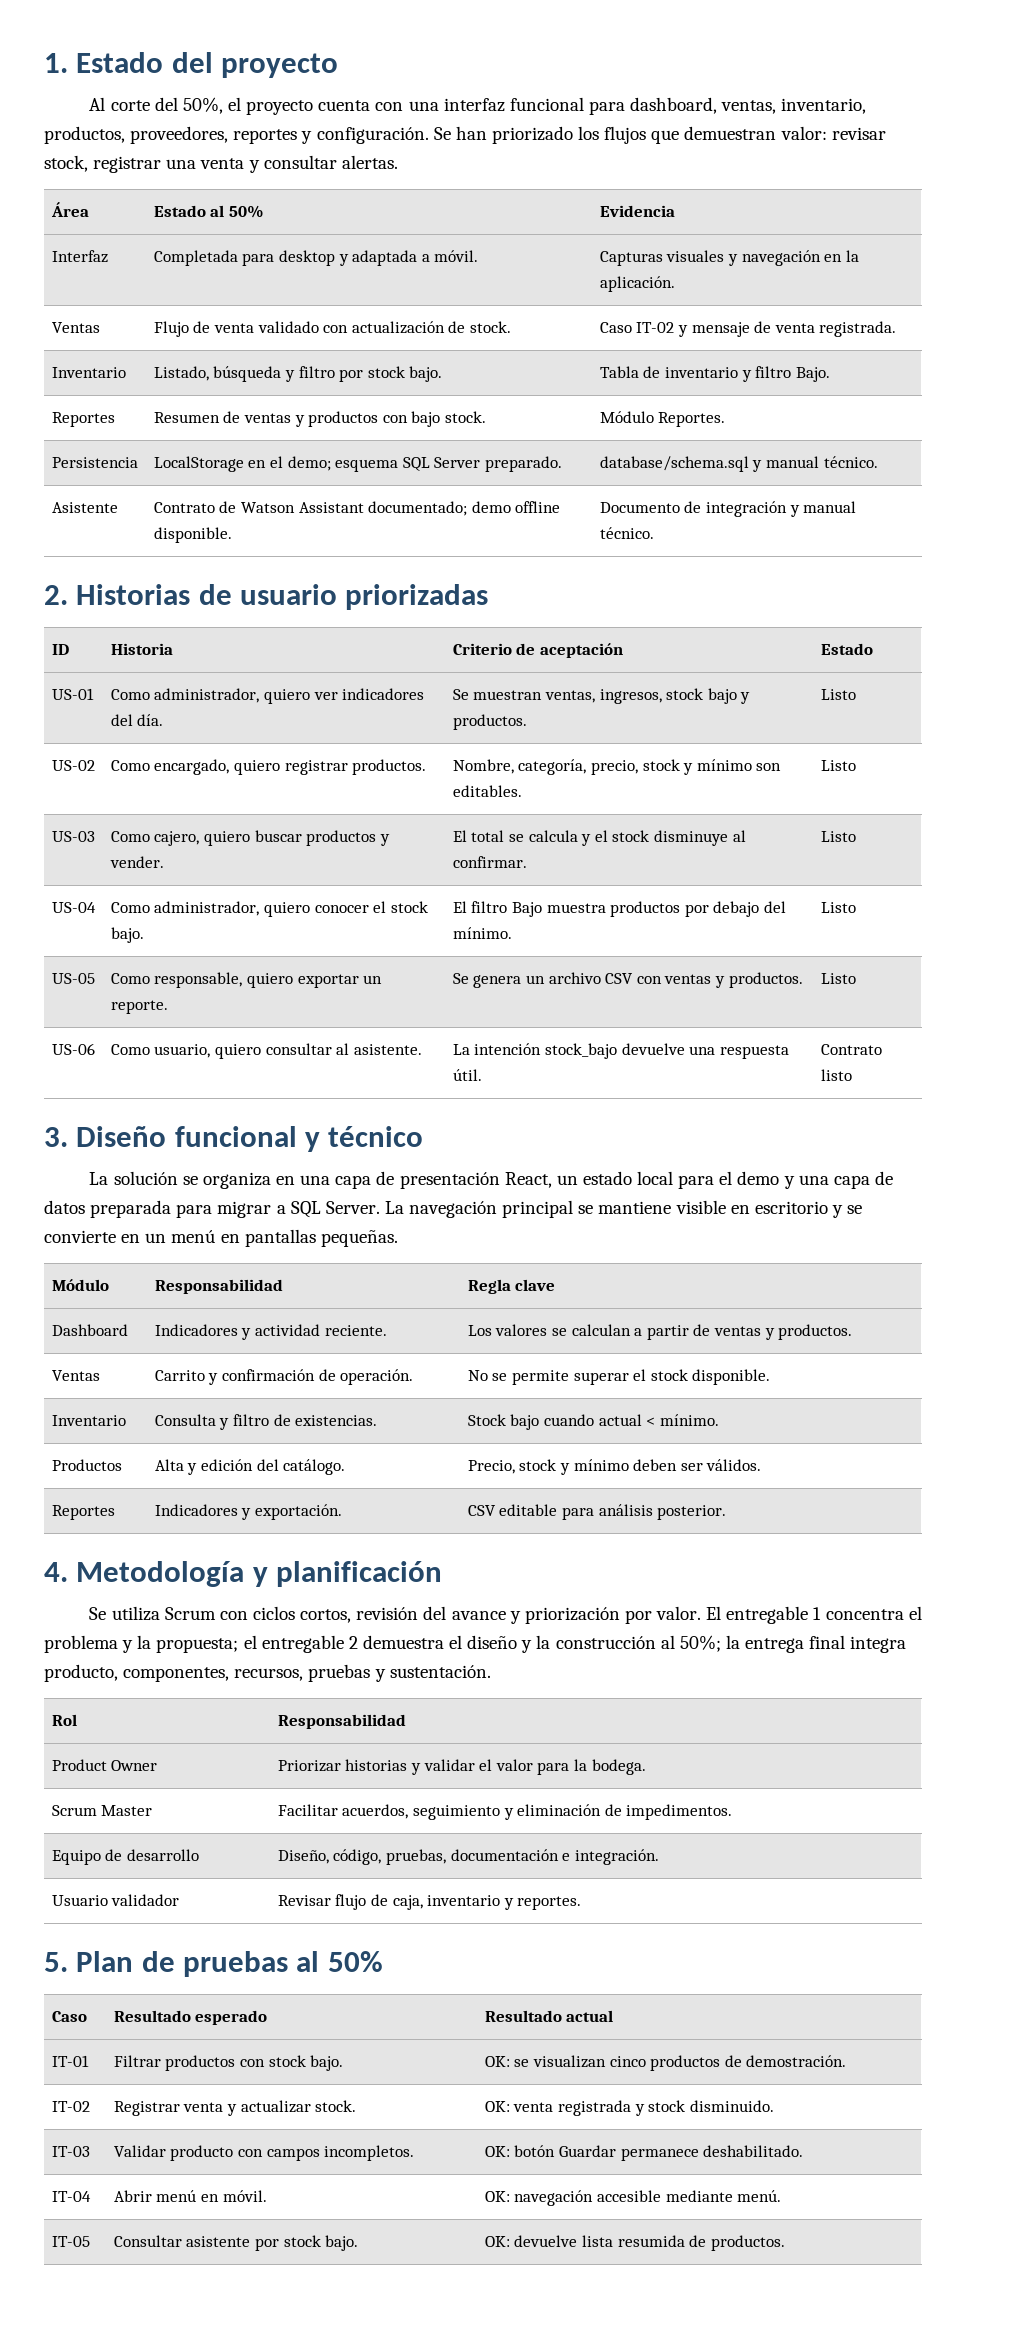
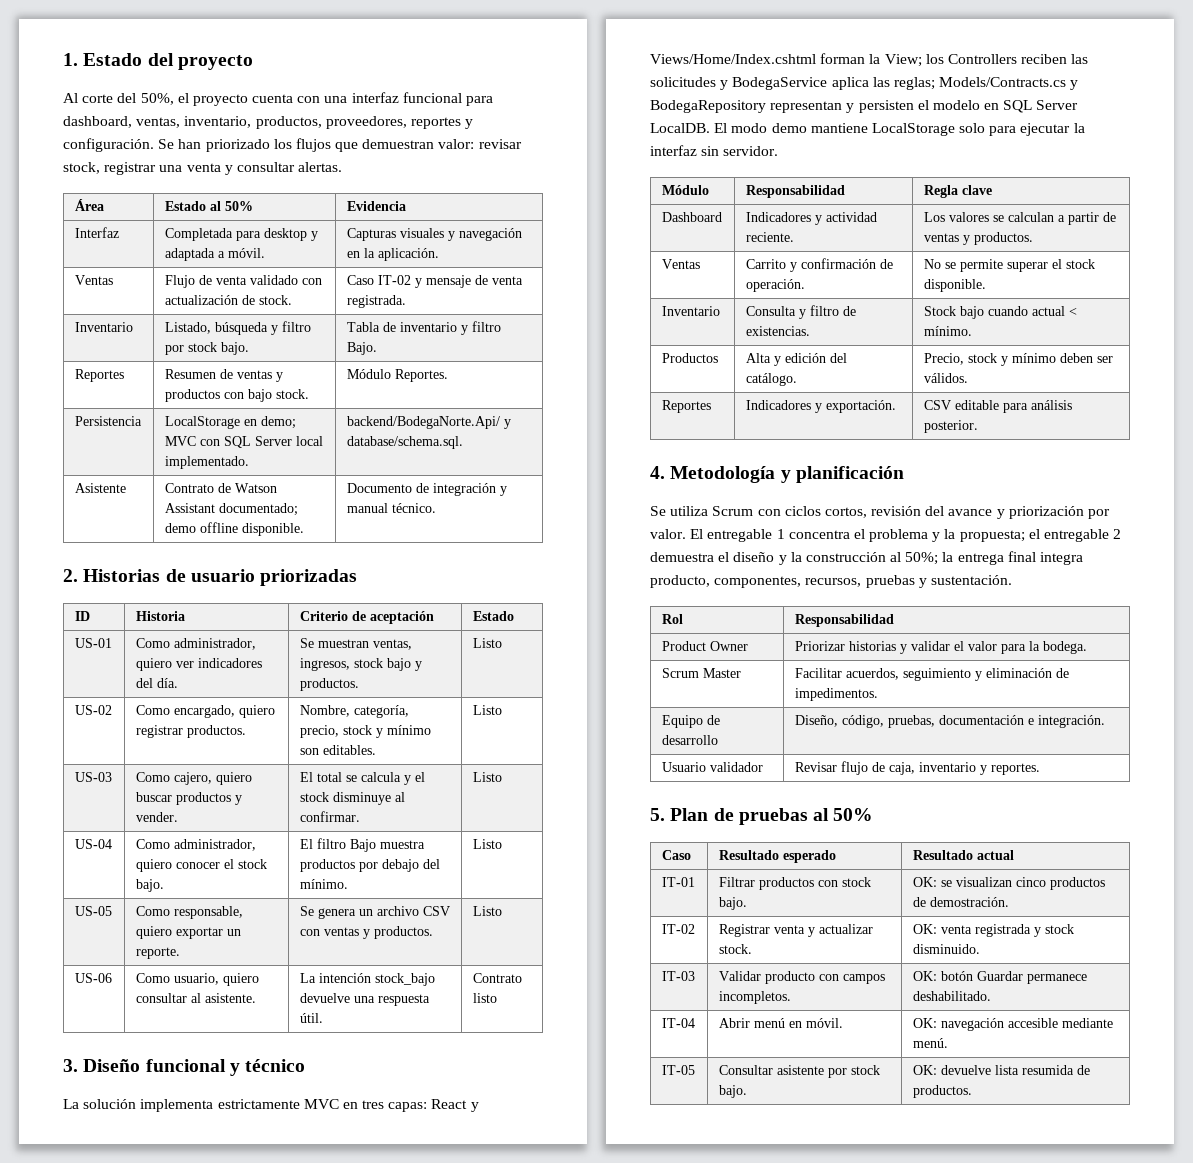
[270,456,562,472] [599,456,878,472] el demo; esquema SQL Server preparado. | database/schema.sql y manual técnico. -> [260,416,296,429] [164,436,323,448] [164,456,249,469] [346,416,511,429] [346,436,463,449] demo; MVC con SQL Server local implementado. | backend/BodegaNorte.Api/ y database/schema.sql.
[182,1171,893,1189] [44,1200,863,1218] [44,1229,398,1247] se organiza en una capa de presentación React, un estado local para el demo y una capa de datos preparada para migrar a SQL Server. La navegación principal se mantiene visible en escritorio y se convierte en un menú en pantallas pequeñas. -> [140,1099,479,1112] [650,53,1089,67] [650,77,1079,90] [650,100,1079,113] [650,123,1085,136] [650,145,779,156] implementa estrictamente MVC en tres capas: React y Views/Home/Index.cshtml forman la View; los Controllers reciben las solicitudes y BodegaService aplica las reglas; Models/Contracts.cs y BodegaRepository representan y persisten el modelo en SQL Server LocalDB. El modo demo mantiene LocalStorage solo para ejecutar la interfaz sin servidor.

